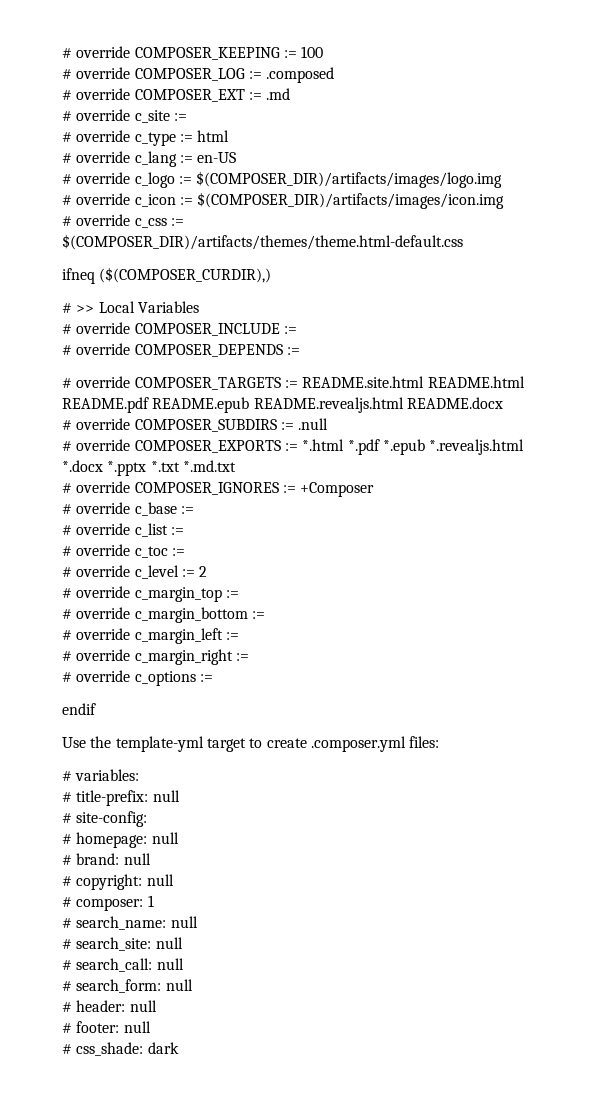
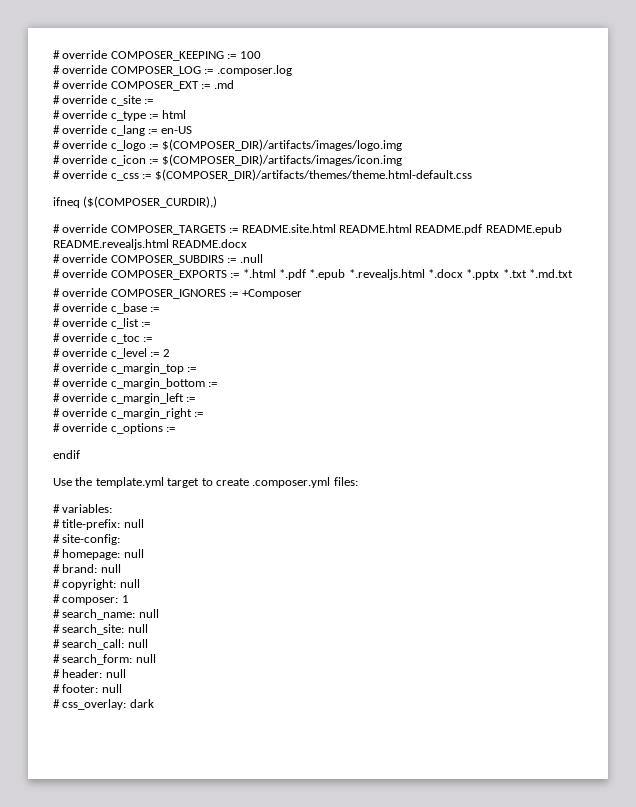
[266,67,335,83] .composed -> [216,65,292,76] .composer.log
[62,301,199,313] [62,322,297,336] [62,343,300,357] // # >> Local Variables // # override COMPOSER_INCLUDE := // # override COMPOSER_DEPENDS := -> (218, 202) none
[115,736,204,752] template-yml -> [95,477,164,488] template.yml
[76,1042,144,1056] css_shade: -> [62,699,127,710] css_overlay:

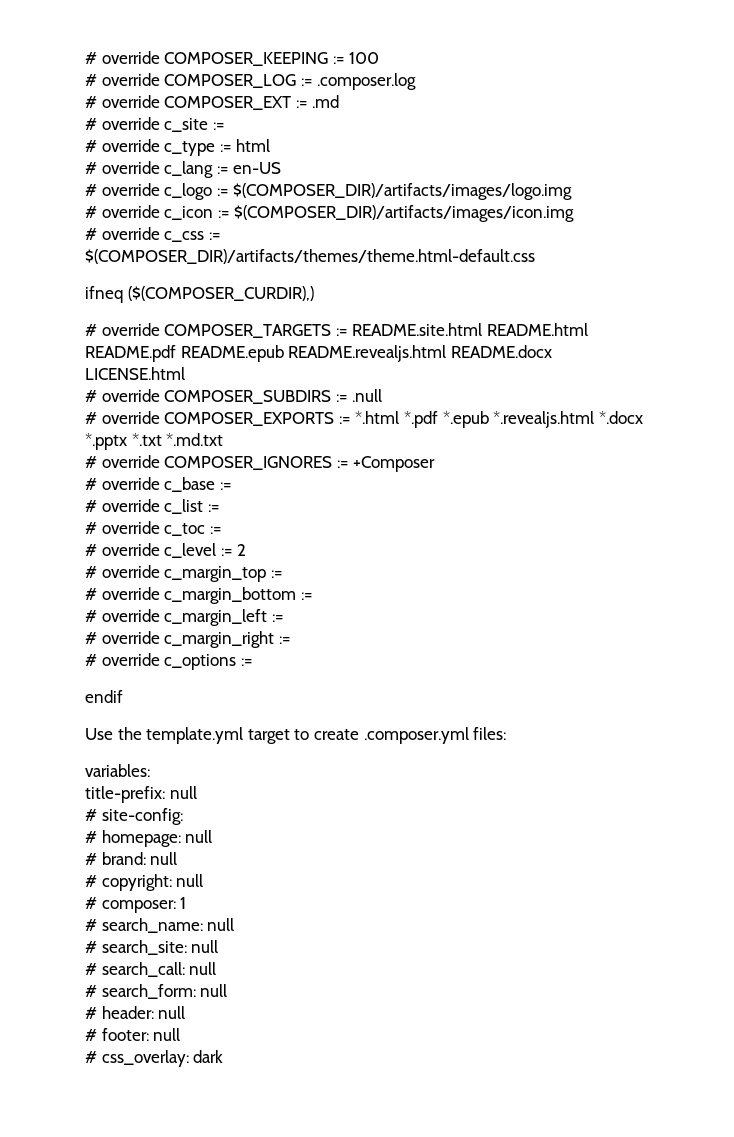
(248, 243) none -> [85,367,185,380] LICENSE.html
[53,504,60,513] # -> (507, 733) none
[53,519,60,528] # -> (150, 770) none

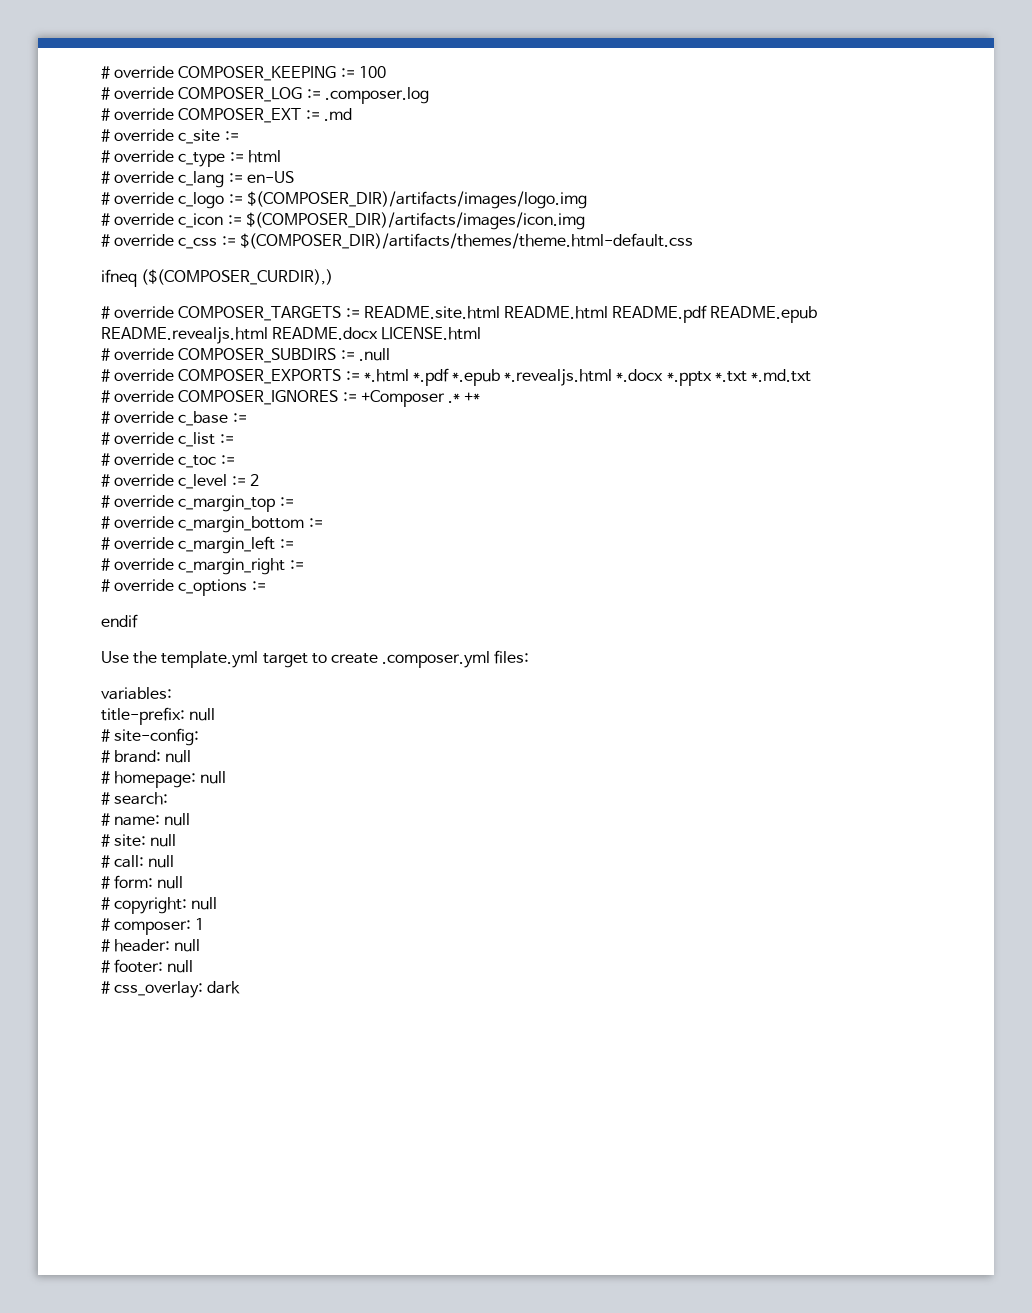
(436, 464) none -> [447,392,481,403] .* +*
(183, 816) none -> [101,750,192,763] // # brand: null
[101,852,146,865] brand: -> [114,792,169,805] [101,813,191,826] [101,834,177,847] [101,855,175,868] [101,875,154,889] search: // # name: null // # site: null // # call: null // # form:
[85,918,235,933] [85,940,219,955] [85,962,217,977] [85,984,228,999] // # search_name: null // # search_site: null // # search_call: null // # search_form: null -> (205, 924) none

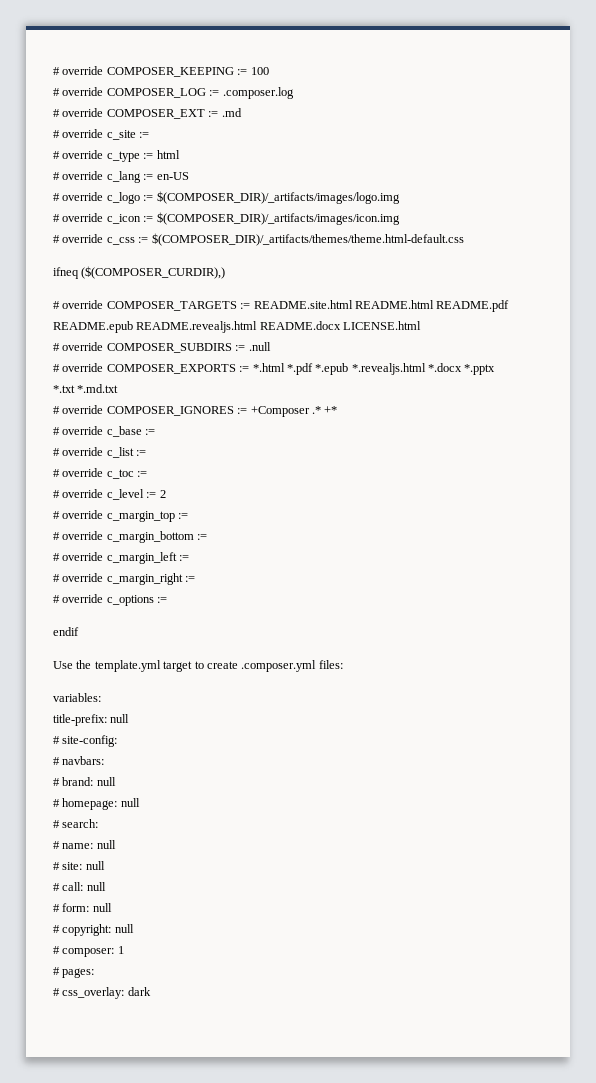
[246,191,587,209] $(COMPOSER_DIR)/artifacts/images/logo.img -> [156,191,400,204] $(COMPOSER_DIR)/_artifacts/images/logo.img
[245,212,585,230] $(COMPOSER_DIR)/artifacts/images/icon.img -> [156,212,400,225] $(COMPOSER_DIR)/_artifacts/images/icon.img
[239,233,693,249] $(COMPOSER_DIR)/artifacts/themes/theme.html-default.css -> [151,233,464,246] $(COMPOSER_DIR)/_artifacts/themes/theme.html-default.css
(200, 737) none -> [53,756,105,765] // # navbars:
[114,939,201,952] [101,959,194,973] header: null // # footer: null -> [62,968,95,978] pages:

